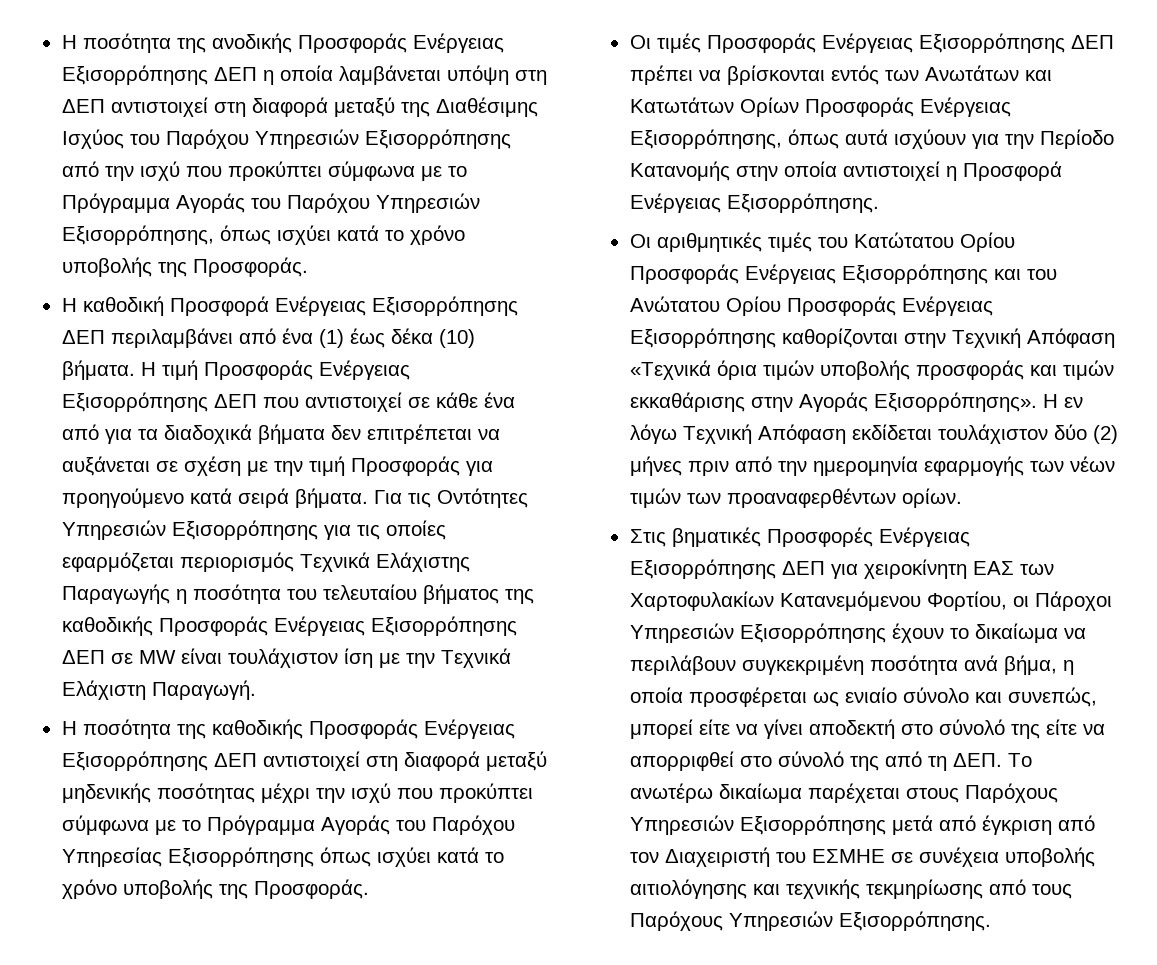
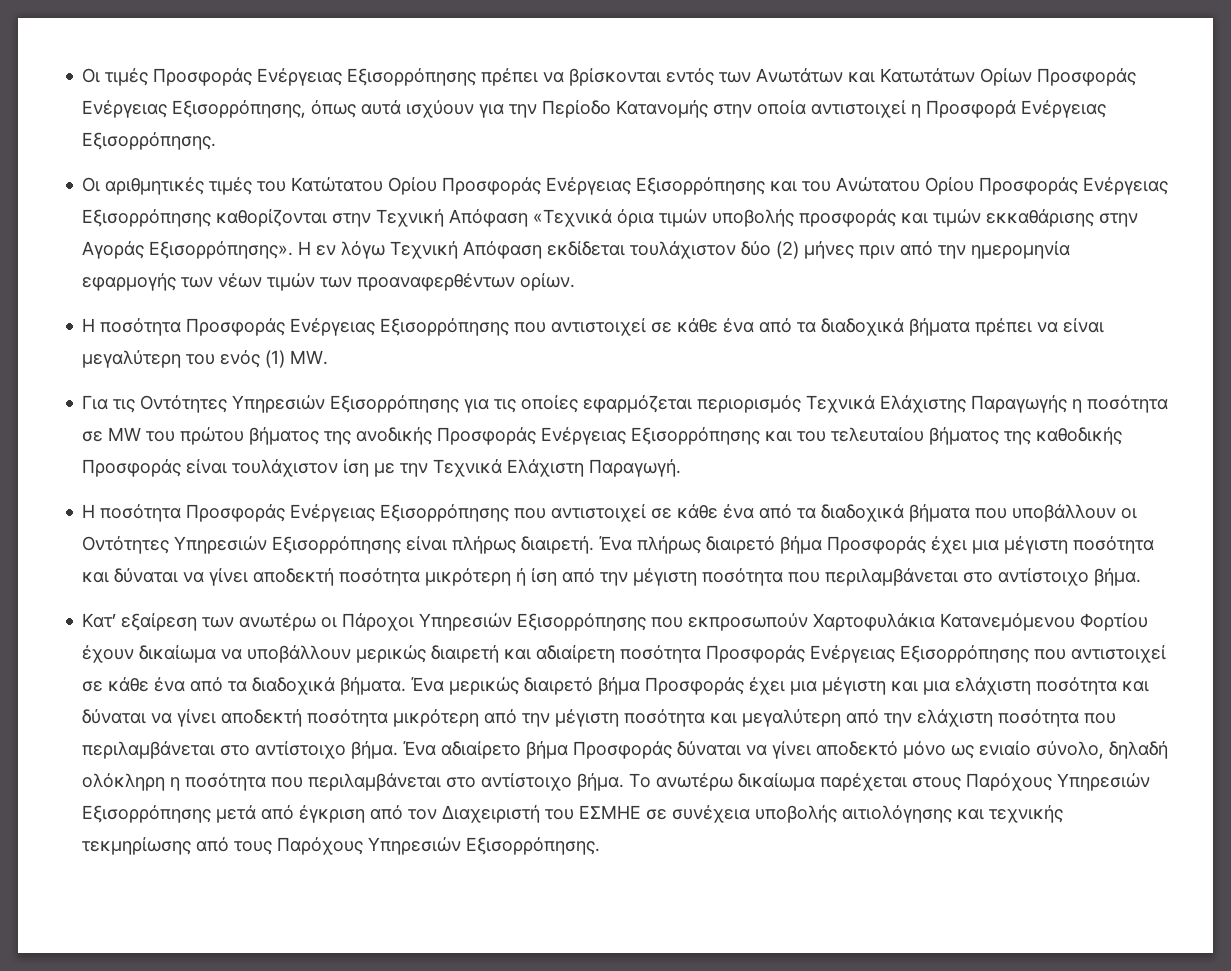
[61,33,504,53] [61,65,547,85] [61,97,538,117] [61,129,511,149] [61,161,467,181] [61,193,480,213] [61,225,465,245] [61,257,308,277] [61,296,518,316] [61,328,475,348] [61,360,410,380] [61,392,515,412] [61,424,500,444] [61,456,493,476] [61,488,528,508] [61,520,446,540] [61,552,470,572] [61,584,534,604] [61,616,517,636] [61,648,511,668] [61,680,256,700] [61,719,515,739] [61,751,547,771] [61,783,533,803] [61,815,515,835] [61,847,504,867] [61,879,369,899] Η ποσότητα της ανοδικής Προσφοράς Ενέργειας Εξισορρόπησης ΔΕΠ η οποία λαμβάνεται υπόψη στη ΔΕΠ αντιστοιχεί στη διαφορά μεταξύ της Διαθέσιμης Ισχύος του Παρόχου Υπηρεσιών Εξισορρόπησης από την ισχύ που προκύπτει σύμφωνα με το Πρόγραμμα Αγοράς του Παρόχου Υπηρεσιών Εξισορρόπησης, όπως ισχύει κατά το χρόνο υποβολής της Προσφοράς. // Η καθοδική Προσφορά Ενέργειας Εξισορρόπησης ΔΕΠ περιλαμβάνει από ένα (1) έως δέκα (10) βήματα. Η τιμή Προσφοράς Ενέργειας Εξισορρόπησης ΔΕΠ που αντιστοιχεί σε κάθε ένα από για τα διαδοχικά βήματα δεν επιτρέπεται να αυξάνεται σε σχέση με την τιμή Προσφοράς για προηγούμενο κατά σειρά βήματα. Για τις Οντότητες Υπηρεσιών Εξισορρόπησης για τις οποίες εφαρμόζεται περιορισμός Τεχνικά Ελάχιστης Παραγωγής η ποσότητα του τελευταίου βήματος της καθοδικής Προσφοράς Ενέργειας Εξισορρόπησης ΔΕΠ σε MW είναι τουλάχιστον ίση με την Τεχνικά Ελάχιστη Παραγωγή. // Η ποσότητα της καθοδικής Προσφοράς Ενέργειας Εξισορρόπησης ΔΕΠ αντιστοιχεί στη διαφορά μεταξύ μηδενικής ποσότητας μέχρι την ισχύ που προκύπτει σύμφωνα με το Πρόγραμμα Αγοράς του Παρόχου Υπηρεσίας Εξισορρόπησης όπως ισχύει κατά το χρόνο υποβολής της Προσφοράς. // -> (82, 75) none
[1070,35,1114,49] ΔΕΠ -> (477, 77) none
[629,527,970,547] [629,559,1054,579] [629,591,1112,611] [629,623,1086,643] [629,655,1074,675] [629,687,1097,707] [629,719,1105,739] [629,751,1002,771] Στις βηματικές Προσφορές Ενέργειας Εξισορρόπησης ΔΕΠ για χειροκίνητη ΕΑΣ των Χαρτοφυλακίων Κατανεμόμενου Φορτίου, οι Πάροχοι Υπηρεσιών Εξισορρόπησης έχουν το δικαίωμα να περιλάβουν συγκεκριμένη ποσότητα ανά βήμα, η οποία προσφέρεται ως ενιαίο σύνολο και συνεπώς, μπορεί είτε να γίνει αποδεκτή στο σύνολό της είτε να απορριφθεί στο σύνολό της από τη ΔΕΠ. -> [82,318,1105,336] [82,350,329,368] [82,395,1169,413] [82,427,1123,445] [82,459,682,477] [82,504,1138,522] [82,536,1155,554] [82,568,1142,586] [82,613,1149,631] [82,645,1167,663] [82,677,1150,695] [82,709,1117,727] [82,741,1169,759] [82,773,625,791] Η ποσότητα Προσφοράς Ενέργειας Εξισορρόπησης που αντιστοιχεί σε κάθε ένα από τα διαδοχικά βήματα πρέπει να είναι μεγαλύτερη του ενός (1) MW. // Για τις Οντότητες Υπηρεσιών Εξισορρόπησης για τις οποίες εφαρμόζεται περιορισμός Τεχνικά Ελάχιστης Παραγωγής η ποσότητα σε MW του πρώτου βήματος της ανοδικής Προσφοράς Ενέργειας Εξισορρόπησης και του τελευταίου βήματος της καθοδικής Προσφοράς είναι τουλάχιστον ίση με την Τεχνικά Ελάχιστη Παραγωγή. // Η ποσότητα Προσφοράς Ενέργειας Εξισορρόπησης που αντιστοιχεί σε κάθε ένα από τα διαδοχικά βήματα που υποβάλλουν οι Οντότητες Υπηρεσιών Εξισορρόπησης είναι πλήρως διαιρετή. Ένα πλήρως διαιρετό βήμα Προσφοράς έχει μια μέγιστη ποσότητα και δύναται να γίνει αποδεκτή ποσότητα μικρότερη ή ίση από την μέγιστη ποσότητα που περιλαμβάνεται στο αντίστοιχο βήμα. // Κατ’ εξαίρεση των ανωτέρω οι Πάροχοι Υπηρεσιών Εξισορρόπησης που εκπροσωπούν Χαρτοφυλάκια Κατανεμόμενου Φορτίου έχουν δικαίωμα να υποβάλλουν μερικώς διαιρετή και αδιαίρετη ποσότητα Προσφοράς Ενέργειας Εξισορρόπησης που αντιστοιχεί σε κάθε ένα από τα διαδοχικά βήματα. Ένα μερικώς διαιρετό βήμα Προσφοράς έχει μια μέγιστη και μια ελάχιστη ποσότητα και δύναται να γίνει αποδεκτή ποσότητα μικρότερη από την μέγιστη ποσότητα και μεγαλύτερη από την ελάχιστη ποσότητα που περιλαμβάνεται στο αντίστοιχο βήμα. Ένα αδιαίρετο βήμα Προσφοράς δύναται να γίνει αποδεκτό μόνο ως ενιαίο σύνολο, δηλαδή ολόκληρη η ποσότητα που περιλαμβάνεται στο αντίστοιχο βήμα.

